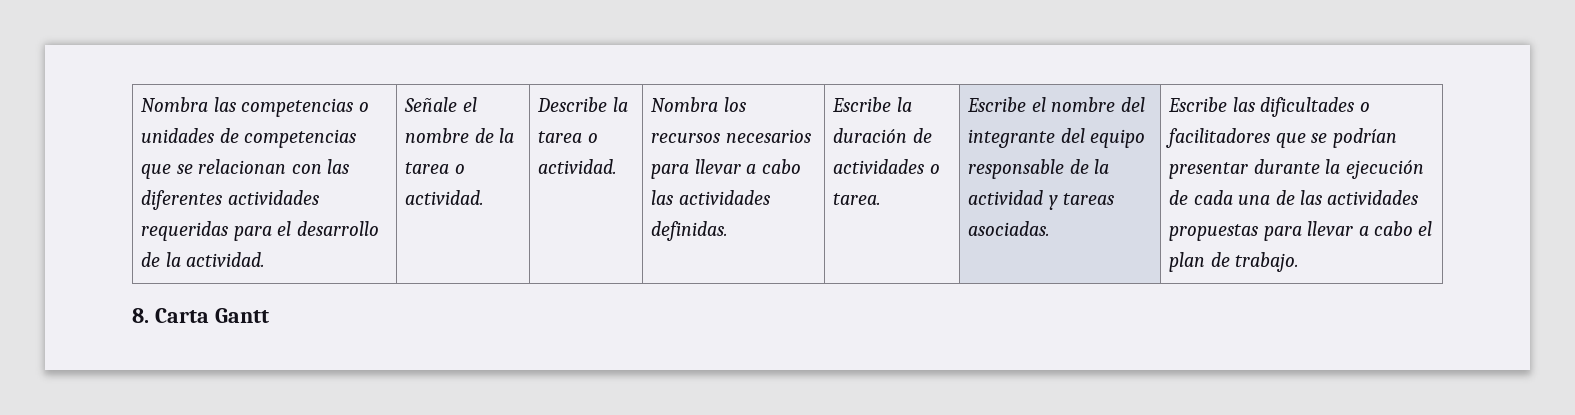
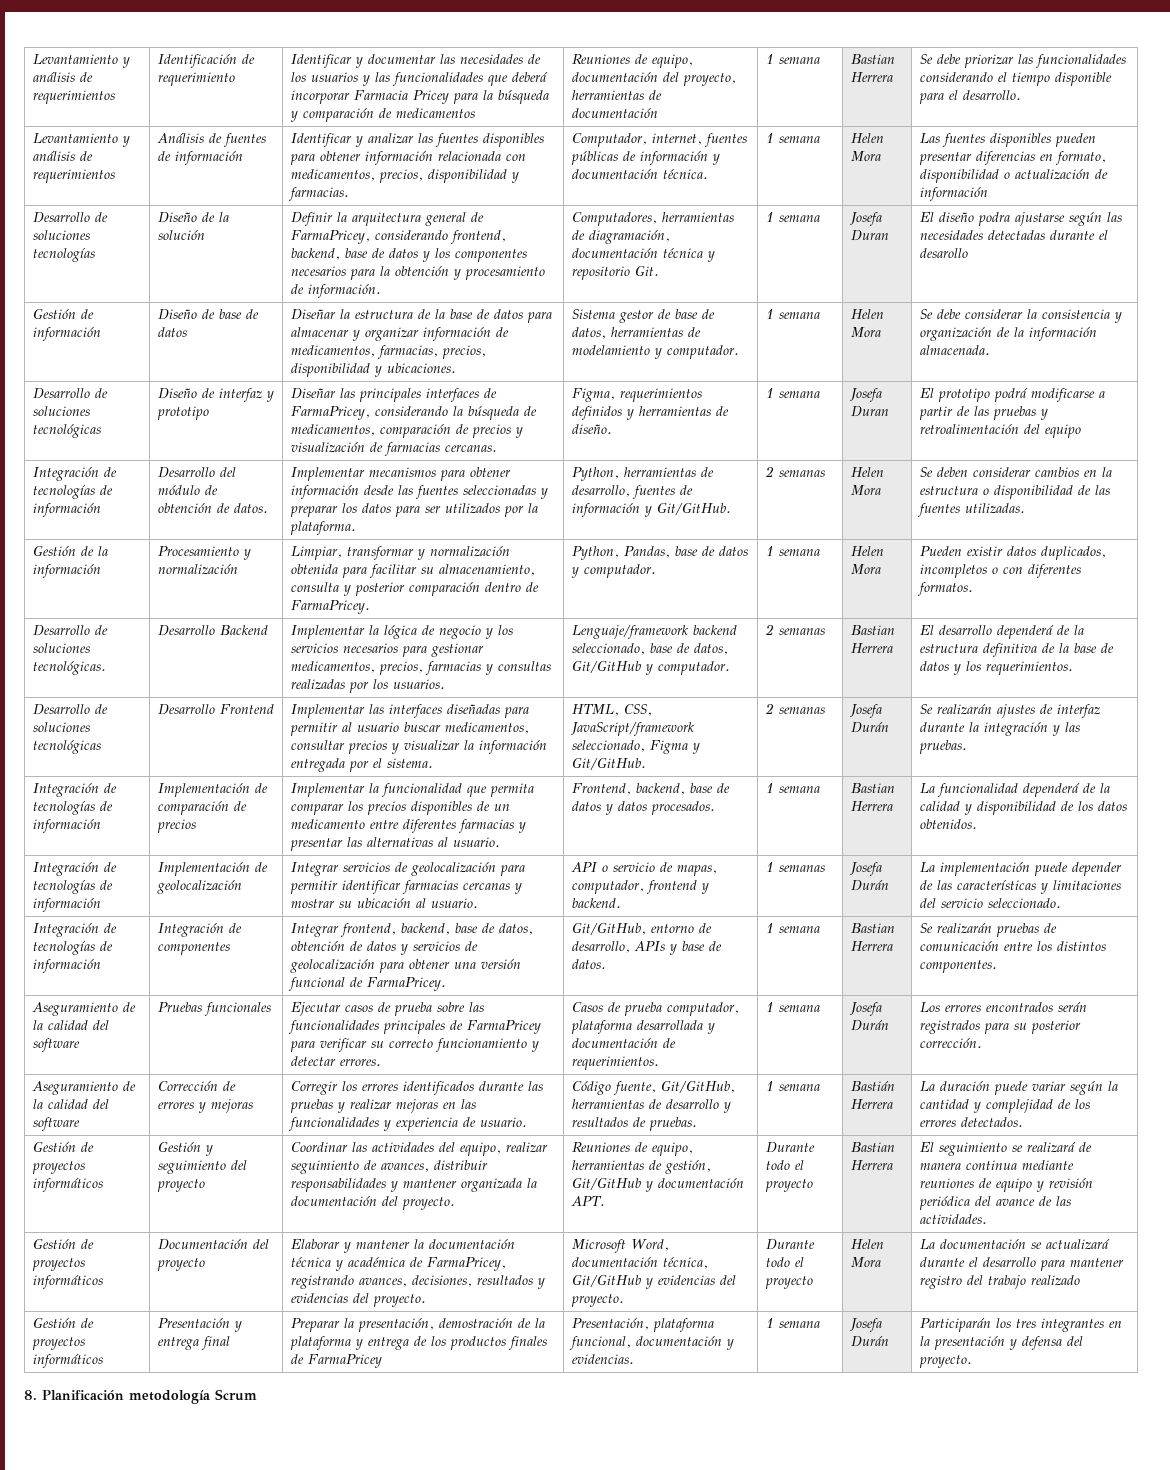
[141,97,369,117] [141,128,357,148] [141,159,349,179] [141,190,319,210] [141,221,379,241] [141,252,266,267] [404,97,477,112] [405,128,515,143] [405,162,465,174] [405,190,485,205] [537,97,628,112] [538,131,598,143] [538,159,618,174] [651,97,746,112] [651,129,811,143] [651,159,801,179] [651,190,770,205] [651,221,729,241] [832,97,912,112] [833,128,932,143] [833,159,940,174] [833,193,882,205] [967,97,1145,112] [968,128,1146,148] [968,159,1110,179] [968,190,1115,210] [968,221,1051,236] [1168,97,1370,117] [1166,128,1397,148] [1169,159,1424,179] [1169,190,1419,205] [1169,221,1433,241] [1169,252,1300,272] [132,308,269,323] Nombra las competencias o unidades de competencias que se relacionan con las diferentes actividades requeridas para el desarrollo de la actividad. | Señale el nombre de la tarea o actividad. | Describe la tarea o actividad. | Nombra los recursos necesarios para llevar a cabo las actividades definidas. | Escribe la duración de actividades o tarea. | Escribe el nombre del integrante del equipo responsable de la actividad y tareas asociadas. | Escribe las dificultades o facilitadores que se podrían presentar durante la ejecución de cada una de las actividades propuestas para llevar a cabo el plan de trabajo. // 8. Carta Gantt -> [32,54,130,68] [32,72,93,82] [32,90,115,104] [157,54,255,68] [157,72,235,86] [290,54,541,68] [290,72,548,86] [290,90,549,104] [289,108,475,122] [571,54,693,68] [571,72,736,86] [571,90,662,100] [571,108,658,118] [765,54,820,64] [850,54,895,64] [850,72,893,82] [919,54,1126,68] [919,72,1112,86] [918,90,1021,104] [32,133,130,147] [32,151,93,161] [32,169,115,183] [156,133,266,147] [157,151,243,165] [290,133,544,147] [289,151,526,165] [290,169,519,183] [287,187,349,201] [571,133,747,147] [570,151,720,165] [571,169,708,179] [765,133,820,143] [850,133,884,143] [850,151,881,161] [919,133,1096,147] [918,151,1106,165] [919,169,1108,183] [919,187,988,201] [32,212,108,223] [32,230,90,240] [32,248,95,262] [157,212,229,223] [157,230,205,240] [290,212,484,226] [290,230,506,244] [290,248,527,262] [290,266,545,280] [290,284,381,298] [571,212,734,226] [571,230,670,244] [571,248,715,262] [571,266,659,280] [765,212,820,222] [849,212,882,226] [850,230,889,241] [919,212,1122,226] [919,230,1108,240] [919,248,968,258] [32,309,94,319] [32,327,101,341] [157,309,259,320] [157,327,187,337] [290,309,552,323] [290,327,509,341] [290,345,486,359] [290,363,456,377] [571,309,715,323] [571,327,701,339] [571,345,739,359] [765,309,820,319] [850,309,884,319] [850,327,881,337] [919,309,1122,323] [919,327,1097,341] [919,345,990,355] [32,388,108,399] [32,406,90,416] [32,424,101,438] [157,388,274,402] [156,406,209,420] [290,388,497,402] [290,406,537,420] [290,424,523,438] [290,442,497,456] [571,388,702,402] [571,406,729,420] [571,424,612,434] [765,388,820,398] [849,388,882,402] [850,406,889,417] [919,388,1105,402] [918,406,1048,420] [919,424,1081,438] [32,467,117,481] [32,485,113,499] [32,503,101,517] [157,467,236,478] [157,485,218,495] [157,503,268,513] [290,467,511,481] [290,485,548,499] [289,503,538,517] [289,521,356,535] [571,467,714,481] [571,485,693,499] [571,503,731,517] [764,466,825,477] [850,467,884,477] [850,485,881,495] [919,467,1112,477] [919,485,1110,499] [916,503,1025,517] [32,546,108,556] [32,564,101,578] [157,546,251,560] [157,564,238,575] [290,546,510,560] [290,564,535,578] [290,582,539,596] [290,600,370,614] [571,546,748,560] [570,564,656,578] [765,546,820,556] [850,546,884,556] [850,564,881,574] [919,546,1106,560] [919,564,1081,578] [916,582,973,596] [32,625,108,636] [32,643,90,653] [32,661,106,675] [157,625,268,636] [290,625,513,639] [290,643,484,657] [290,661,551,675] [290,679,445,693] [571,625,737,639] [571,643,728,655] [571,661,730,675] [764,624,825,635] [850,625,895,635] [850,643,893,653] [919,625,1084,639] [919,643,1114,657] [919,661,1073,675] [32,704,108,715] [32,722,90,732] [32,740,101,754] [157,704,274,715] [290,704,529,718] [289,722,529,736] [290,740,547,754] [290,758,433,772] [571,704,652,716] [570,722,695,736] [571,740,700,754] [571,758,646,770] [764,703,825,714] [849,704,882,718] [850,722,889,733] [919,704,1100,718] [919,722,1080,736] [918,740,967,754] [32,783,117,797] [32,801,113,815] [32,819,101,833] [157,783,268,797] [157,801,247,815] [156,819,196,833] [290,783,534,797] [290,801,510,815] [290,819,526,833] [289,837,500,851] [571,783,730,795] [571,801,715,815] [765,783,820,793] [850,783,895,793] [850,801,893,811] [919,783,1110,797] [919,801,1127,815] [919,819,977,829] [32,862,117,876] [32,880,113,894] [32,898,101,912] [157,862,268,876] [156,880,242,894] [290,862,525,876] [289,880,522,894] [290,898,478,908] [570,862,717,876] [571,880,709,894] [571,898,621,908] [765,862,825,872] [849,862,882,876] [850,880,889,891] [919,862,1122,876] [919,880,1121,894] [919,898,1061,908] [32,923,117,937] [32,941,113,955] [32,959,101,973] [157,923,242,937] [157,942,230,955] [290,923,533,937] [290,941,478,955] [289,959,521,973] [287,977,446,991] [571,923,712,935] [571,941,722,955] [571,959,606,969] [765,923,820,933] [850,923,895,933] [850,941,893,951] [919,923,1057,937] [919,941,1106,951] [919,960,997,973] [31,1002,136,1016] [32,1020,109,1030] [32,1038,80,1052] [157,1002,271,1016] [290,1002,484,1016] [287,1020,541,1034] [289,1038,539,1052] [290,1056,381,1066] [571,1002,739,1016] [570,1020,715,1034] [571,1038,676,1048] [571,1056,659,1070] [765,1002,820,1012] [849,1002,882,1016] [850,1020,889,1031] [919,1002,1087,1012] [919,1020,1081,1034] [919,1038,982,1048] [31,1081,136,1095] [32,1099,109,1109] [32,1117,80,1131] [157,1081,236,1091] [157,1099,253,1113] [290,1081,543,1095] [289,1099,476,1113] [287,1117,527,1131] [571,1081,735,1095] [571,1099,731,1113] [571,1117,697,1131] [765,1081,820,1091] [850,1081,895,1091] [850,1099,893,1109] [919,1081,1118,1095] [919,1099,1090,1113] [919,1117,1023,1127] [32,1142,94,1152] [31,1161,85,1174] [32,1178,103,1192] [157,1142,213,1156] [157,1160,247,1174] [156,1179,205,1192] [290,1142,548,1156] [290,1160,488,1174] [290,1178,537,1192] [290,1196,455,1210] [571,1142,693,1156] [571,1160,711,1174] [571,1178,744,1192] [570,1196,605,1206] [765,1142,815,1153] [765,1160,804,1170] [764,1179,813,1192] [850,1142,895,1152] [850,1160,893,1170] [919,1142,1092,1156] [919,1160,1074,1170] [919,1178,1093,1192] [918,1196,1071,1210] [919,1214,987,1224] [32,1239,94,1249] [31,1258,85,1271] [32,1275,103,1289] [157,1239,269,1250] [156,1258,205,1271] [290,1239,515,1253] [290,1257,506,1271] [290,1275,545,1289] [290,1293,426,1307] [571,1239,669,1253] [571,1257,708,1269] [571,1275,736,1289] [570,1294,624,1307] [765,1239,815,1250] [765,1257,804,1267] [764,1276,813,1289] [850,1239,884,1249] [850,1257,881,1267] [919,1239,1110,1250] [919,1257,1124,1271] [919,1275,1080,1289] [32,1318,94,1328] [31,1337,85,1350] [32,1354,103,1368] [157,1318,242,1332] [157,1336,230,1350] [290,1318,545,1332] [289,1336,547,1350] [290,1354,382,1368] [571,1318,714,1332] [568,1336,734,1350] [571,1354,634,1364] [765,1318,820,1328] [849,1318,882,1332] [850,1336,889,1347] [919,1318,1122,1332] [919,1336,1083,1350] [918,1355,972,1368] [24,1389,257,1404] Levantamiento y análisis de requerimientos | Identificación de requerimiento | Identificar y documentar las necesidades de los usuarios y las funcionalidades que deberá incorporar Farmacia Pricey para la búsqueda y comparación de medicamentos | Reuniones de equipo, documentación del proyecto, herramientas de documentación | 1 semana | Bastian Herrera | Se debe priorizar las funcionalidades considerando el tiempo disponible para el desarrollo. // Levantamiento y análisis de requerimientos | Análisis de fuentes de información | Identificar y analizar las fuentes disponibles para obtener información relacionada con medicamentos, precios, disponibilidad y farmacias. | Computador, internet, fuentes públicas de información y documentación técnica. | 1 semana | Helen Mora | Las fuentes disponibles pueden presentar diferencias en formato, disponibilidad o actualización de información // Desarrollo de soluciones tecnologías | Diseño de la solución | Definir la arquitectura general de FarmaPricey, considerando frontend, backend, base de datos y los componentes necesarios para la obtención y procesamiento de información. | Computadores, herramientas de diagramación, documentación técnica y repositorio Git. | 1 semana | Josefa Duran | El diseño podra ajustarse según las necesidades detectadas durante el desarollo // Gestión de información | Diseño de base de datos | Diseñar la estructura de la base de datos para almacenar y organizar información de medicamentos, farmacias, precios, disponibilidad y ubicaciones. | Sistema gestor de base de datos, herramientas de modelamiento y computador. | 1 semana | Helen Mora | Se debe considerar la consistencia y organización de la información almacenada. // Desarrollo de soluciones tecnológicas | Diseño de interfaz y prototipo | Diseñar las principales interfaces de FarmaPricey, considerando la búsqueda de medicamentos, comparación de precios y visualización de farmacias cercanas. | Figma, requerimientos definidos y herramientas de diseño. | 1 semana | Josefa Duran | El prototipo podrá modificarse a partir de las pruebas y retroalimentación del equipo // Integración de tecnologías de información | Desarrollo del módulo de obtención de datos. | Implementar mecanismos para obtener información desde las fuentes seleccionadas y preparar los datos para ser utilizados por la plataforma. | Python, herramientas de desarrollo, fuentes de información y Git/GitHub. | 2 semanas | Helen Mora | Se deben considerar cambios en la estructura o disponibilidad de las fuentes utilizadas. // Gestión de la información | Procesamiento y normalización | Limpiar, transformar y normalización obtenida para facilitar su almacenamiento, consulta y posterior comparación dentro de FarmaPricey. | Python, Pandas, base de datos y computador. | 1 semana | Helen Mora | Pueden existir datos duplicados, incompletos o con diferentes formatos. // Desarrollo de soluciones tecnológicas. | Desarrollo Backend | Implementar la lógica de negocio y los servicios necesarios para gestionar medicamentos, precios, farmacias y consultas realizadas por los usuarios. | Lenguaje/framework backend seleccionado, base de datos, Git/GitHub y computador. | 2 semanas | Bastian Herrera | El desarrollo dependerá de la estructura definitiva de la base de datos y los requerimientos. // Desarrollo de soluciones tecnológicas | Desarrollo Frontend | Implementar las interfaces diseñadas para permitir al usuario buscar medicamentos, consultar precios y visualizar la información entregada por el sistema. | HTML, CSS, JavaScript/framework seleccionado, Figma y Git/GitHub. | 2 semanas | Josefa Durán | Se realizarán ajustes de interfaz durante la integración y las pruebas. // Integración de tecnologías de información | Implementación de comparación de precios | Implementar la funcionalidad que permita comparar los precios disponibles de un medicamento entre diferentes farmacias y presentar las alternativas al usuario. | Frontend, backend, base de datos y datos procesados. | 1 semana | Bastian Herrera | La funcionalidad dependerá de la calidad y disponibilidad de los datos obtenidos. // Integración de tecnologías de información | Implementación de geolocalización | Integrar servicios de geolocalización para permitir identificar farmacias cercanas y mostrar su ubicación al usuario. | API o servicio de mapas, computador, frontend y backend. | 1 semanas | Josefa Durán | La implementación puede depender de las características y limitaciones del servicio seleccionado. // Integración de tecnologías de información | Integración de componentes | Integrar frontend, backend, base de datos, obtención de datos y servicios de geolocalización para obtener una versión funcional de FarmaPricey. | Git/GitHub, entorno de desarrollo, APIs y base de datos. | 1 semana | Bastian Herrera | Se realizarán pruebas de comunicación entre los distintos componentes. // Aseguramiento de la calidad del software | Pruebas funcionales | Ejecutar casos de prueba sobre las funcionalidades principales de FarmaPricey para verificar su correcto funcionamiento y detectar errores. | Casos de prueba computador, plataforma desarrollada y documentación de requerimientos. | 1 semana | Josefa Durán | Los errores encontrados serán registrados para su posterior corrección. // Aseguramiento de la calidad del software | Corrección de errores y mejoras | Corregir los errores identificados durante las pruebas y realizar mejoras en las funcionalidades y experiencia de usuario. | Código fuente, Git/GitHub, herramientas de desarrollo y resultados de pruebas. | 1 semana | Bastián Herrera | La duración puede variar según la cantidad y complejidad de los errores detectados. // Gestión de proyectos informáticos | Gestión y seguimiento del proyecto | Coordinar las actividades del equipo, realizar seguimiento de avances, distribuir responsabilidades y mantener organizada la documentación del proyecto. | Reuniones de equipo, herramientas de gestión, Git/GitHub y documentación APT. | Durante todo el proyecto | Bastian Herrera | El seguimiento se realizará de manera continua mediante reuniones de equipo y revisión periódica del avance de las actividades. // Gestión de proyectos informáticos | Documentación del proyecto | Elaborar y mantener la documentación técnica y académica de FarmaPricey, registrando avances, decisiones, resultados y evidencias del proyecto. | Microsoft Word, documentación técnica, Git/GitHub y evidencias del proyecto. | Durante todo el proyecto | Helen Mora | La documentación se actualizará durante el desarrollo para mantener registro del trabajo realizado // Gestión de proyectos informáticos | Presentación y entrega final | Preparar la presentación, demostración de la plataforma y entrega de los productos finales de FarmaPricey | Presentación, plataforma funcional, documentación y evidencias. | 1 semana | Josefa Durán | Participarán los tres integrantes en la presentación y defensa del proyecto. // 8. Planificación metodología Scrum

